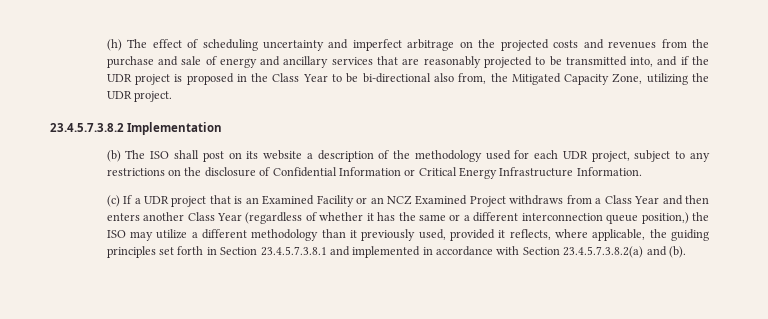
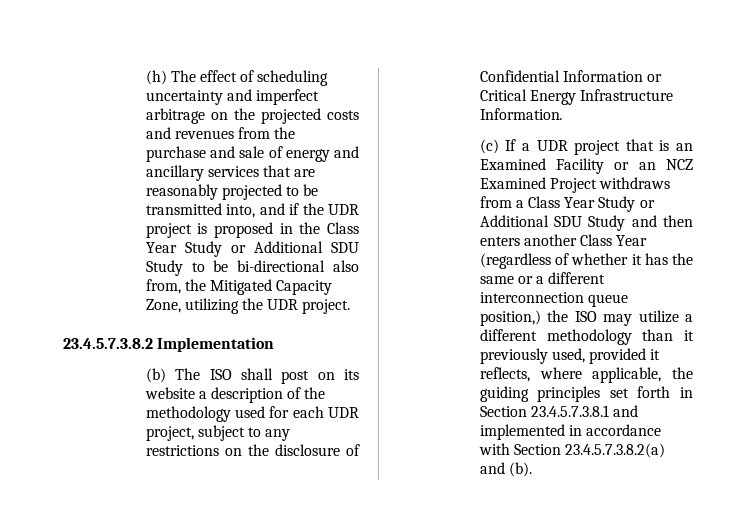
(328, 78) none -> [184,241,359,257] [145,260,183,276] Study or Additional SDU Study
(660, 200) none -> [598,196,655,212] [479,215,626,231] Study or Additional SDU Study

